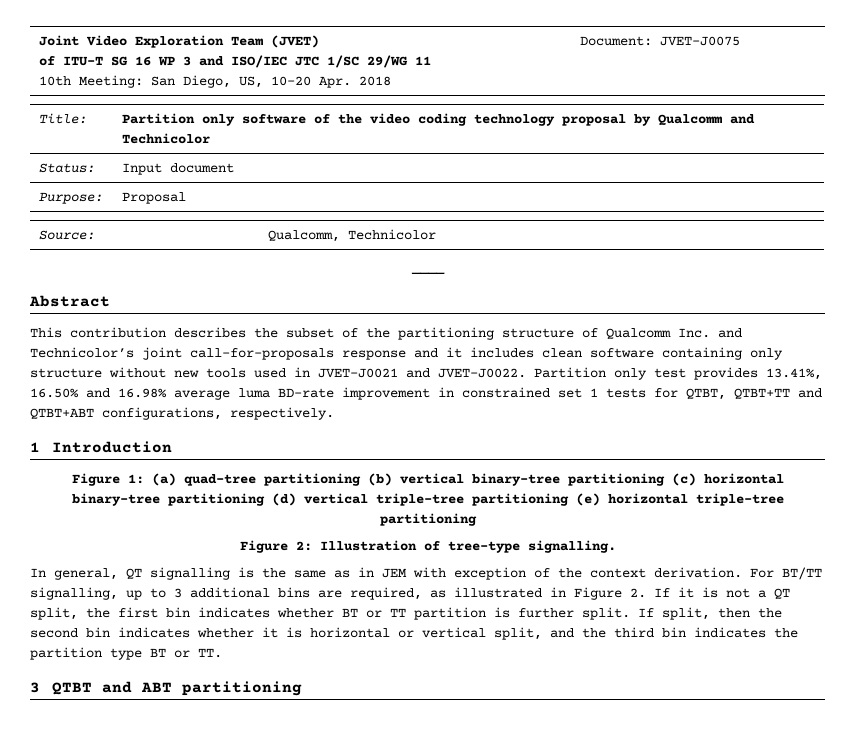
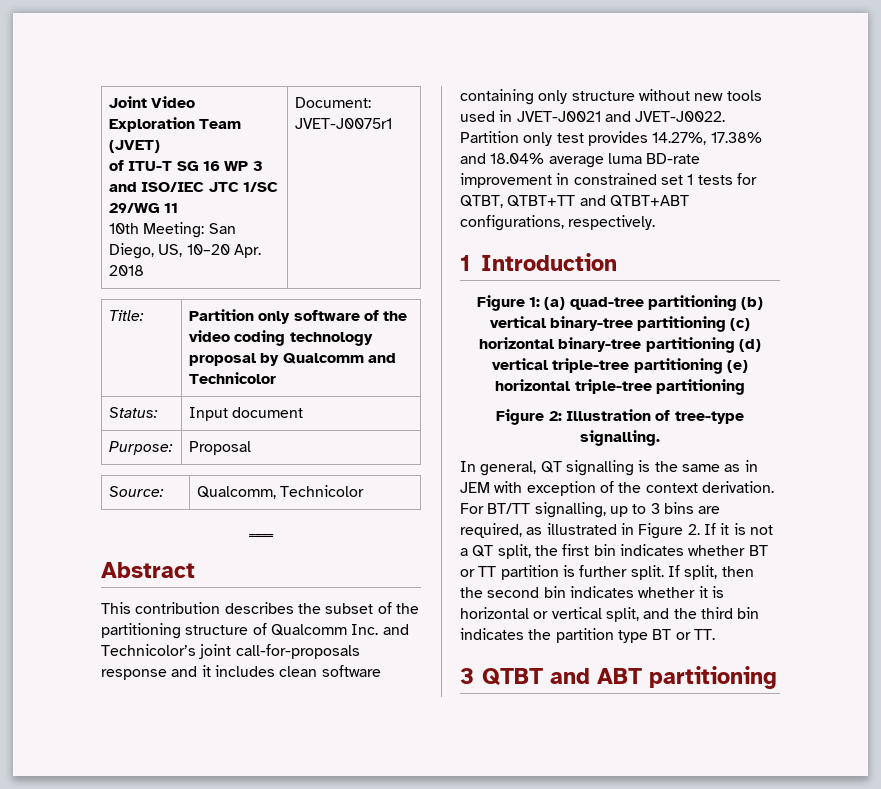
[659,36,740,46] JVET-J0075 -> [295,118,393,129] JVET-J0075r1
[766,368,822,380] [30,388,167,398] 13.41%, 16.50% and 16.98% -> [652,132,762,145] [460,153,545,164] 14.27%, 17.38% and 18.04%
[190,587,270,598] additional -> (660, 508) none

